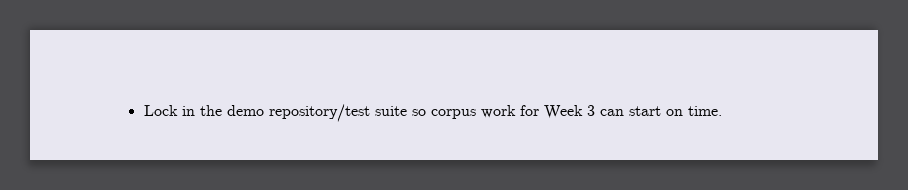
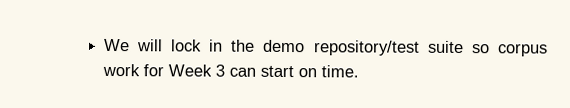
[143,105,178,116] Lock -> [103,38,203,52] We will lock

